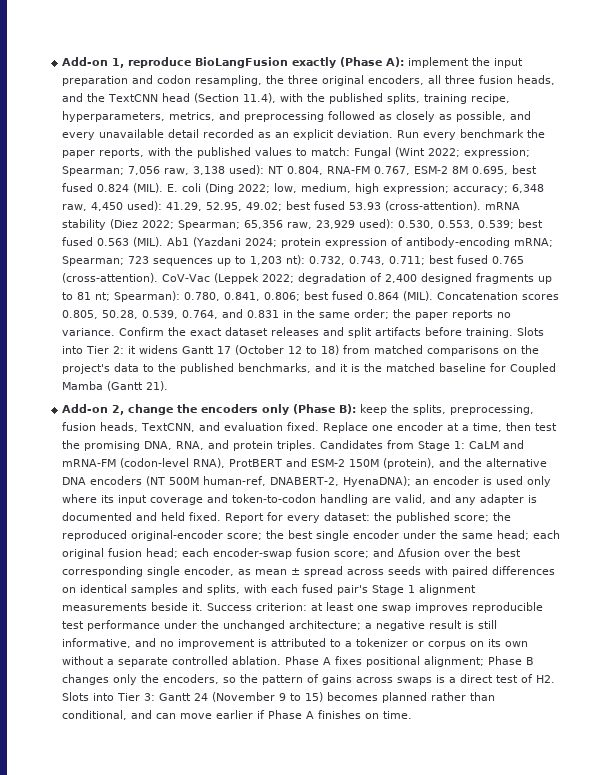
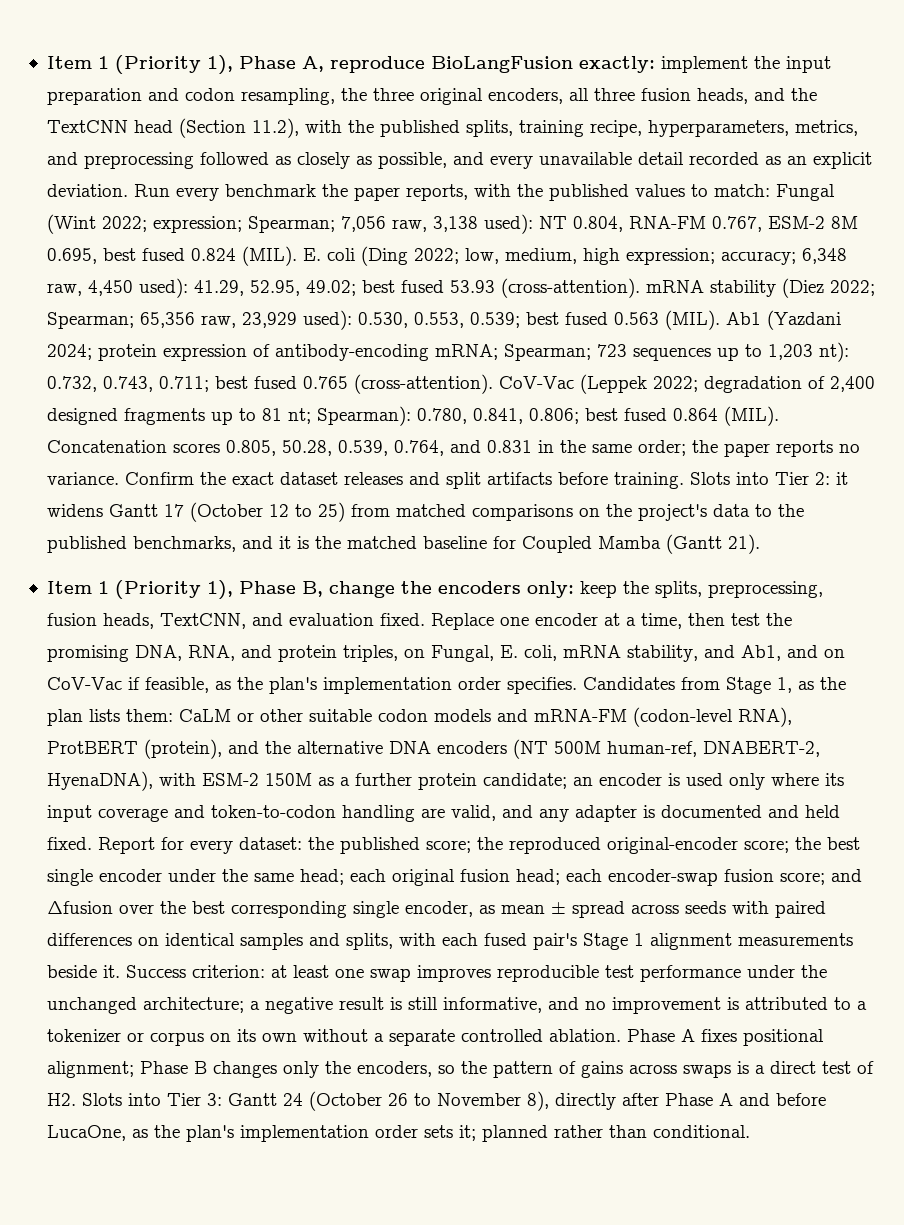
[62,57,405,68] Add-on 1, reproduce BioLangFusion exactly (Phase A): -> [46,55,655,75] Item 1 (Priority 1), Phase A, reproduce BioLangFusion exactly:
[243,93,277,103] 11.4), -> [251,118,299,138] 11.2),
[321,345,340,355] 18) -> [317,502,345,522] 25)
[62,404,357,415] Add-on 2, change the encoders only (Phase B): -> [46,580,574,600] Item 1 (Priority 1), Phase B, change the encoders only:
[277,440,500,451] triples. Candidates from Stage 1: CaLM -> [342,645,845,662] [46,677,846,694] [46,709,491,726] triples, on Fungal, E. coli, mRNA stability, and Ab1, and on CoV-Vac if feasible, as the plan's implementation order specifies. Candidates from Stage 1, as the plan lists them: CaLM or other suitable codon models
[286,458,380,467] and ESM-2 150M -> (138, 747) none
[343,476,412,487] HyenaDNA); -> [46,771,567,791] HyenaDNA), with ESM-2 150M as a further protein candidate;
[212,692,496,703] [62,710,413,720] (November 9 to 15) becomes planned rather than conditional, and can move earlier if Phase A finishes on time. -> [308,1091,826,1111] [46,1125,750,1142] (October 26 to November 8), directly after Phase A and before LucaOne, as the plan's implementation order sets it; planned rather than conditional.

